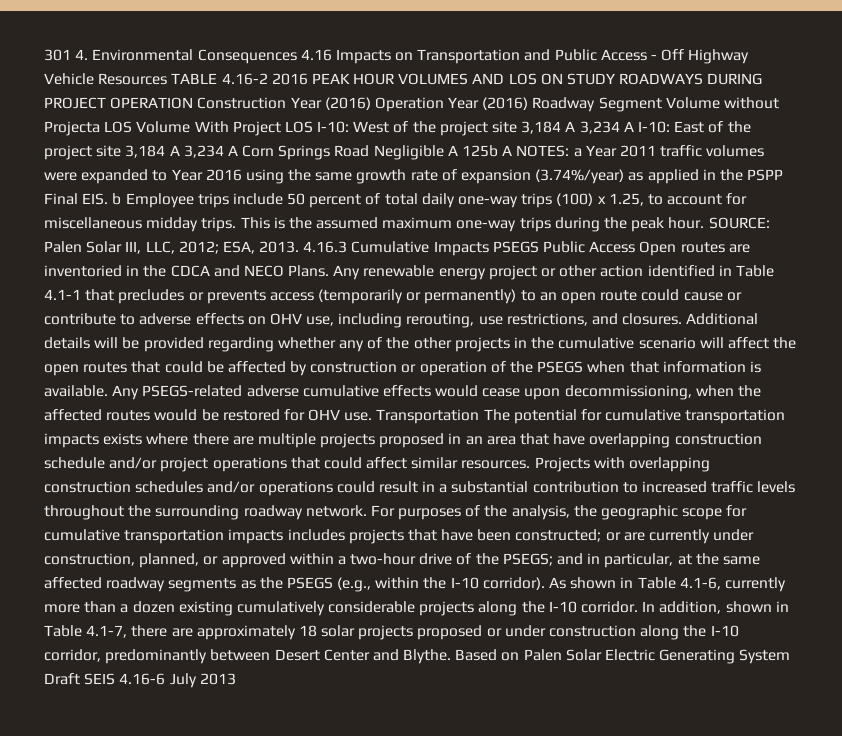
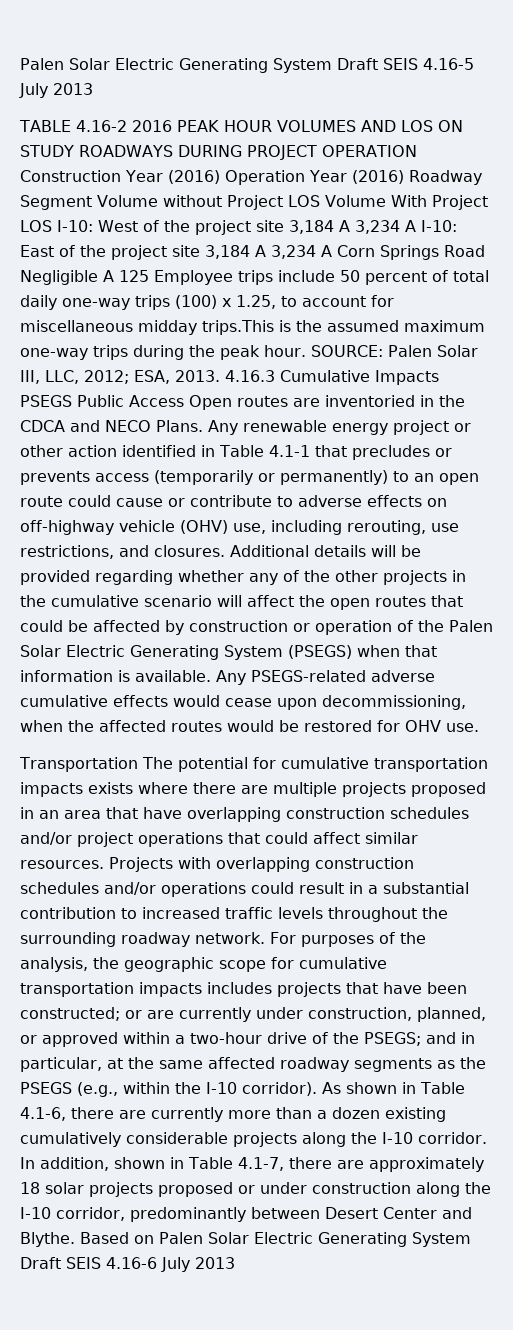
[44,49,750,64] [44,73,168,85] 301 4. Environmental Consequences 4.16 Impacts on Transportation and Public Access - Off Highway Vehicle Resources -> [20,58,474,73] [19,83,93,98] Palen Solar Electric Generating System Draft SEIS 4.16-5 July 2013 //
[44,121,100,136] Projecta -> [226,195,283,210] Project
[462,145,765,157] [44,169,784,184] [44,193,122,205] 125b A NOTES: a Year 2011 traffic volumes were expanded to Year 2016 using the same growth rate of expansion (3.74%/year) as applied in the PSPP Final EIS. b -> [119,270,149,282] 125
[201,217,270,232] trips. This -> [202,320,274,335] trips.This
[269,313,302,325] OHV -> [20,520,228,535] off-highway vehicle (OHV)
[537,361,584,373] PSEGS -> [449,620,493,632] [20,645,352,660] Palen Solar Electric Generating System (PSEGS)
(373, 416) none -> (479, 727) //
[44,457,105,469] schedule -> [390,807,469,819] schedules
(721, 583) none -> [71,1107,146,1119] there are

